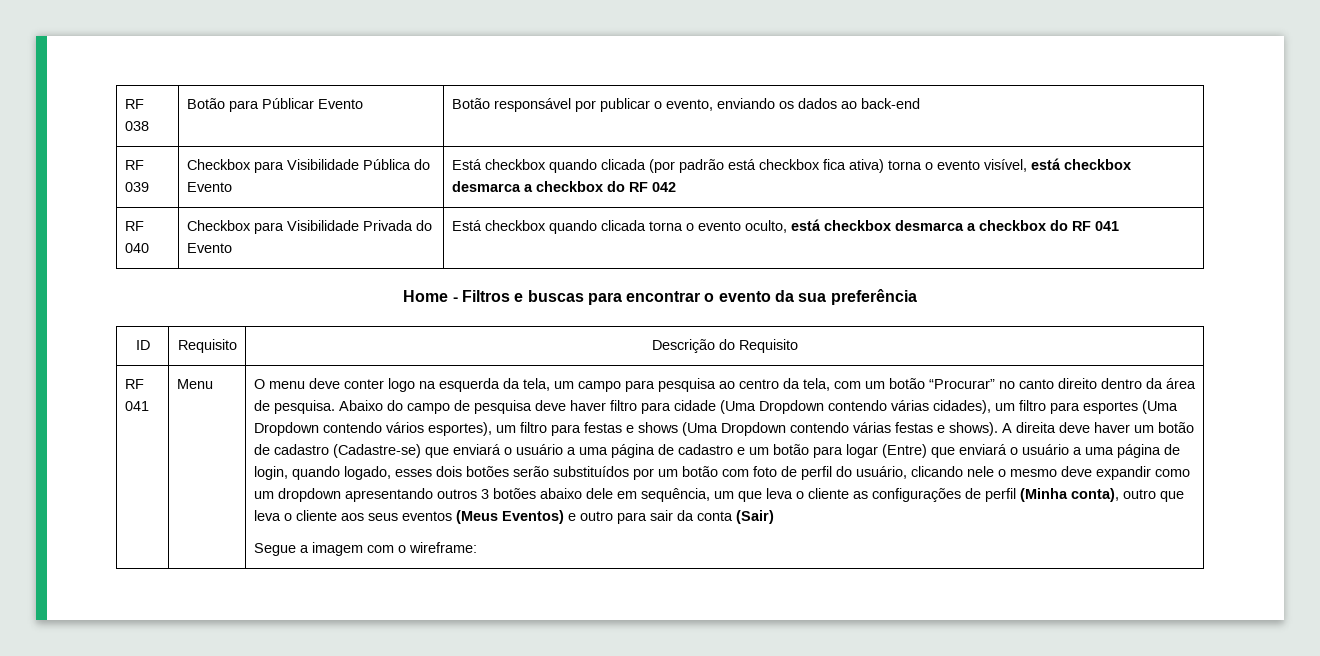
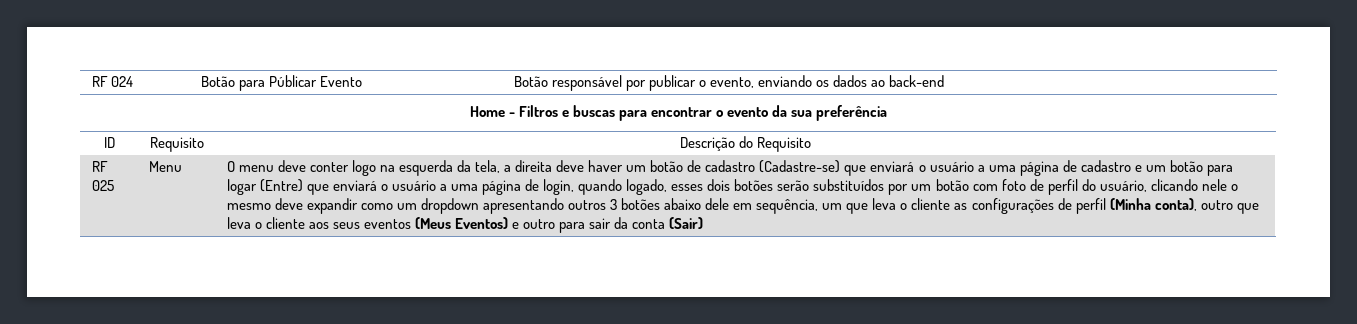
[124,99,144,109] [124,121,149,131] RF 038 -> [91,76,133,87] RF 024
[124,160,144,170] [124,182,149,192] [186,159,430,173] [186,182,232,192] [451,158,1131,173] [451,181,676,192] [124,221,144,231] [124,243,149,253] [186,220,432,234] [186,243,232,253] [451,219,1119,234] // RF 039 | Checkbox para Visibilidade Pública do Evento | Está checkbox quando clicada (por padrão está checkbox fica ativa) torna o evento visível, está checkbox desmarca a checkbox do RF 042 // RF 040 | Checkbox para Visibilidade Privada do Evento | Está checkbox quando clicada torna o evento oculto, está checkbox desmarca a checkbox do RF 041 -> (945, 81) none
[124,401,149,411] 041 -> [91,180,114,191] 025
[553,378,1196,392] [253,400,1178,414] [253,422,1012,436] um campo para pesquisa ao centro da tela, com um botão “Procurar” no canto direito dentro da área de pesquisa. Abaixo do campo de pesquisa deve haver filtro para cidade (Uma Dropdown contendo várias cidades), um filtro para esportes (Uma Dropdown contendo vários esportes), um filtro para festas e shows (Uma Dropdown contendo várias festas e shows). A -> [503,165,511,172] a
[253,542,477,556] // Segue a imagem com o wireframe: -> (704, 223) none

